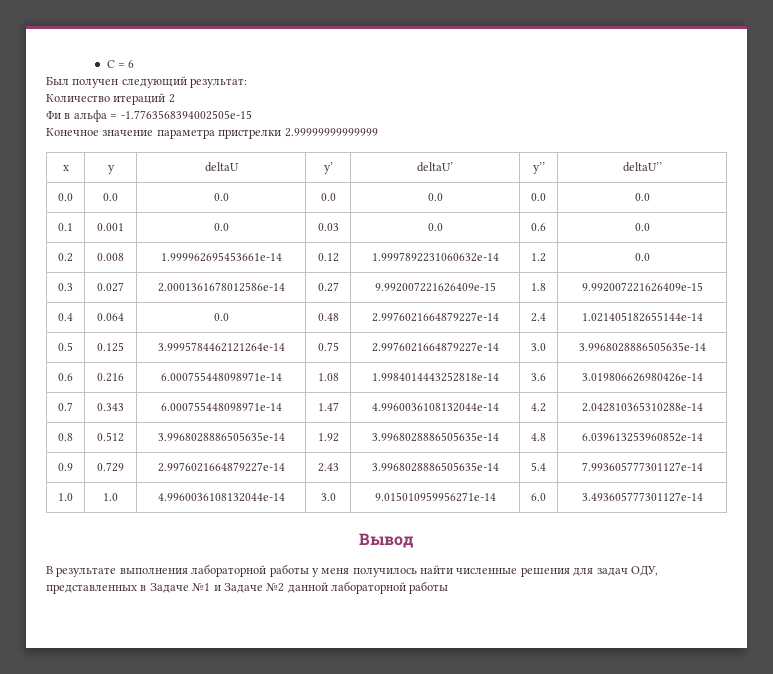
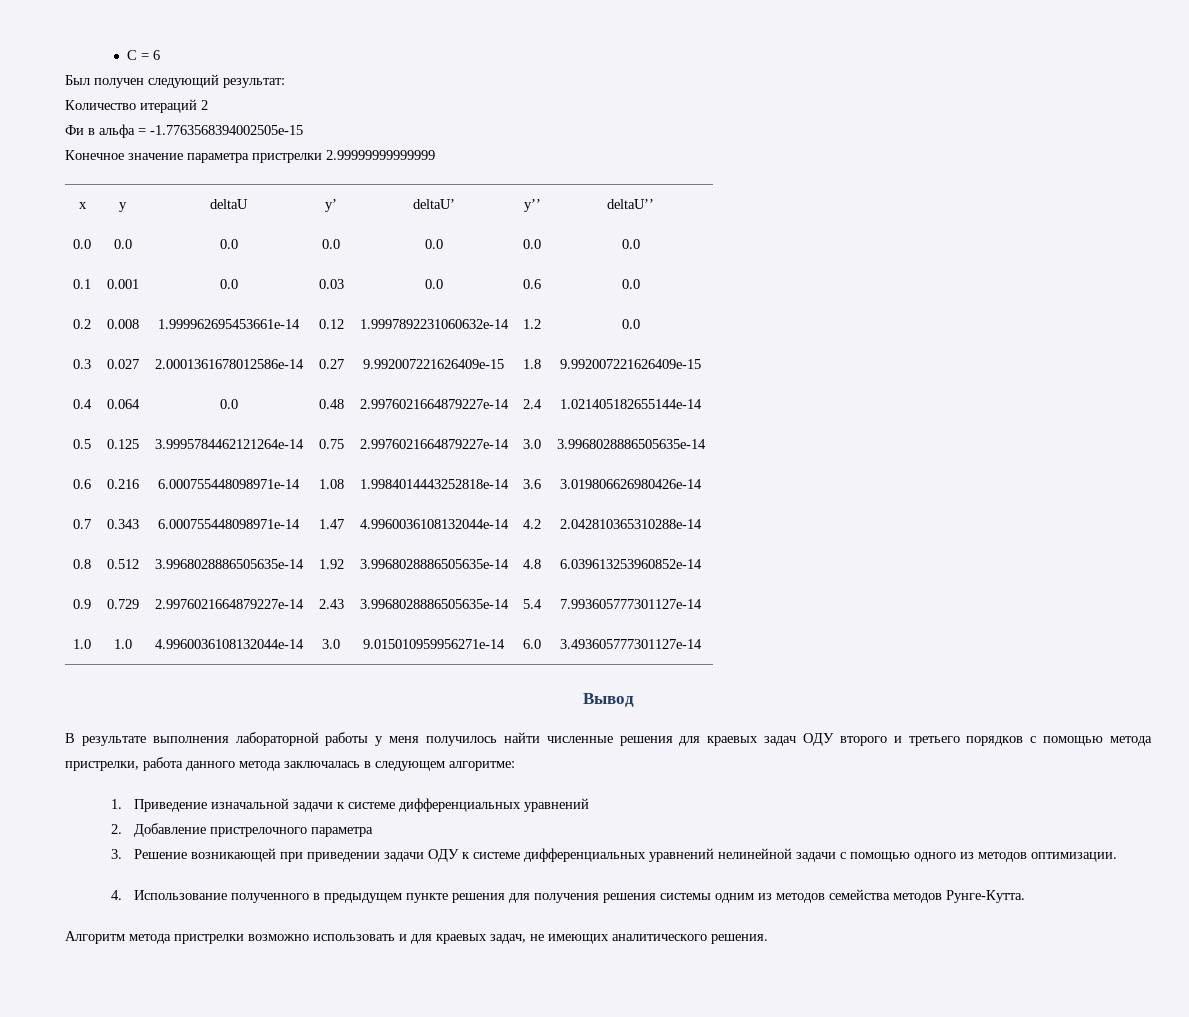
[596,565,658,576] [46,581,449,594] задач ОДУ, представленных в Задаче №1 и Задаче №2 данной лабораторной работы -> [707,733,1153,746] [65,757,515,771] [110,798,589,812] [110,823,373,837] [110,848,1117,862] [110,889,1025,903] [65,931,768,944] краевых задач ОДУ второго и третьего порядков с помощью метода пристрелки, работа данного метода заключалась в следующем алгоритме: // 1. Приведение изначальной задачи к системе дифференциальных уравнений // 2. Добавление пристрелочного параметра // 3. Решение возникающей при приведении задачи ОДУ к системе дифференциальных уравнений нелинейной задачи с помощью одного из методов оптимизации. // 4. Использование полученного в предыдущем пункте решения для получения решения системы одним из методов семейства методов Рунге-Кутта. // Алгоритм метода пристрелки возможно использовать и для краевых задач, не имеющих аналитического решения.

